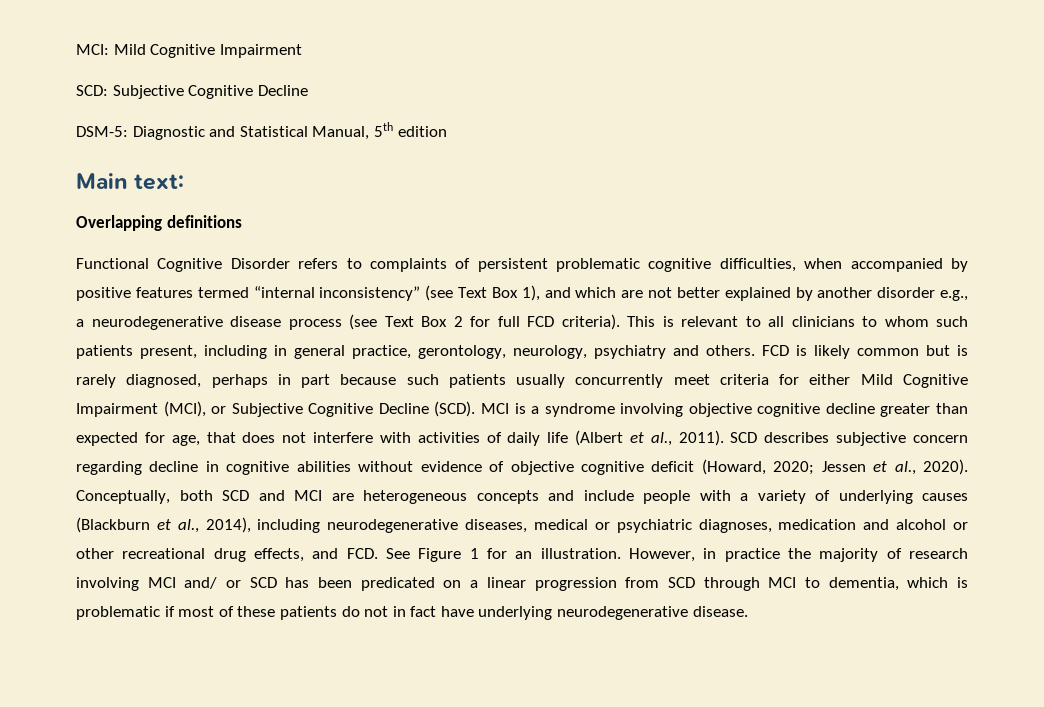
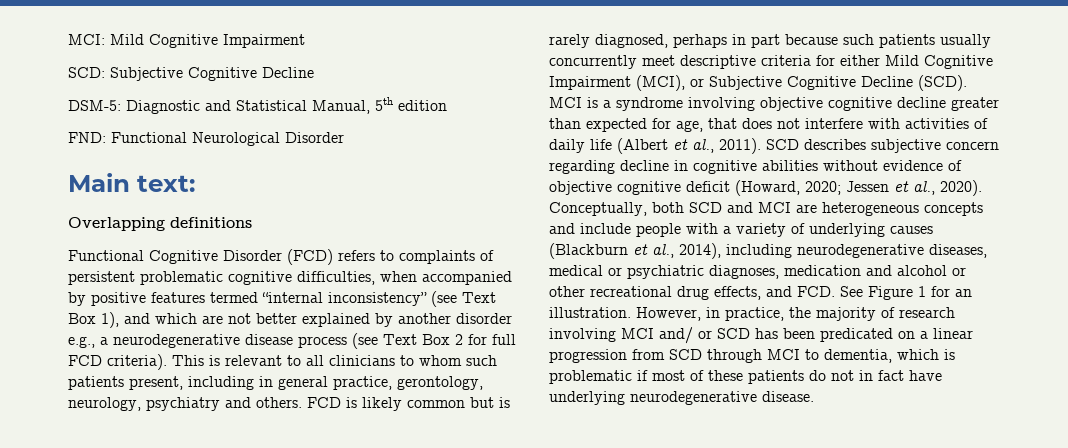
(447, 131) none -> [68,132,344,146] // FND: Functional Neurological Disorder
(290, 263) none -> [287,249,333,265] (FCD)
(710, 379) none -> [680,55,756,69] descriptive
[724,548,780,562] practice -> [725,307,784,321] practice,

